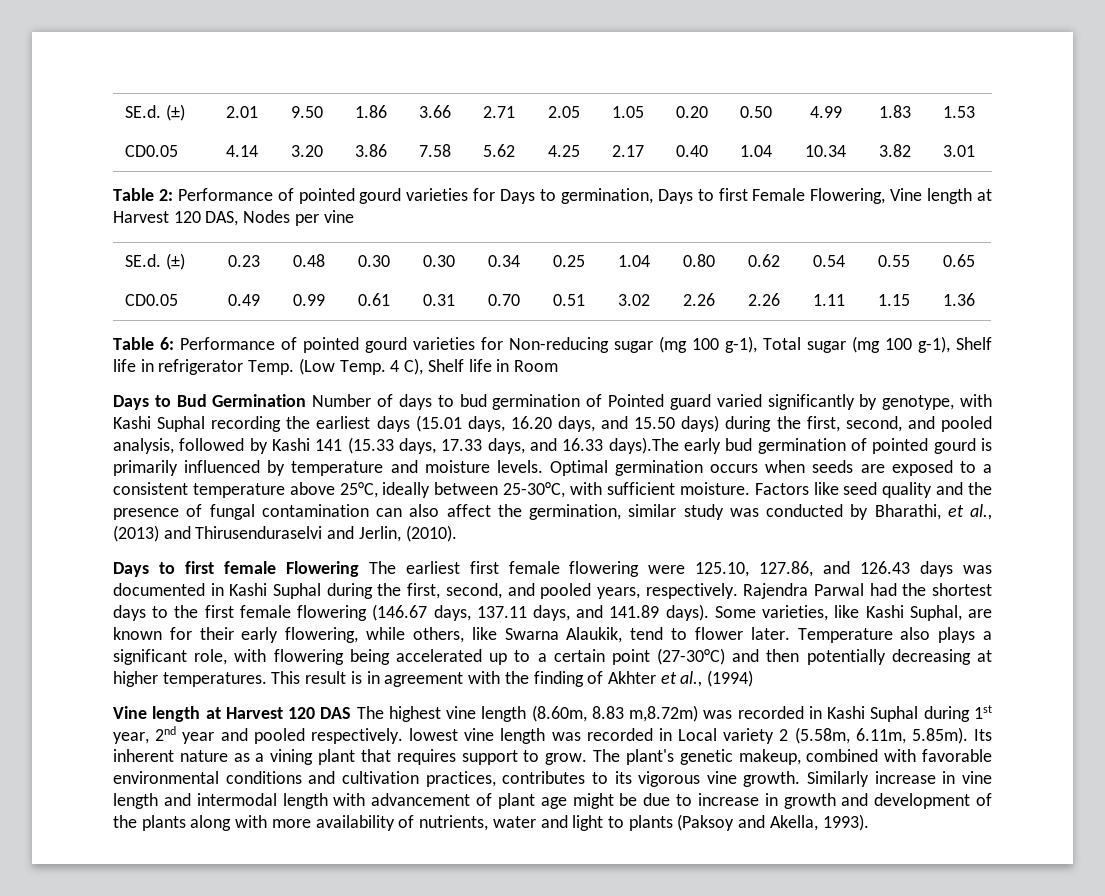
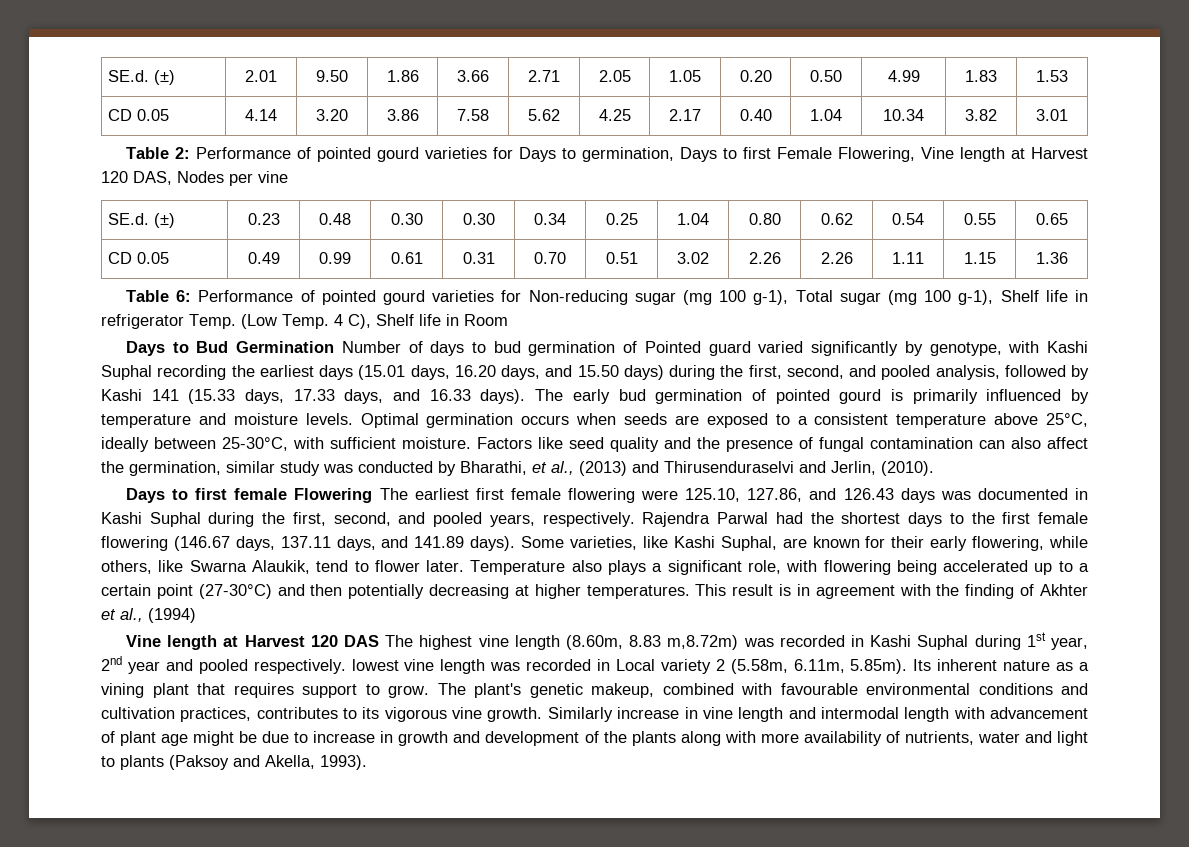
[125,145,179,157] CD0.05 -> [107,109,169,121] CD 0.05
[125,294,179,306] CD0.05 -> [107,252,169,264] CD 0.05
[608,437,679,454] days).The -> [480,389,564,404] days). The
[922,749,993,762] favorable -> [780,683,858,695] favourable

